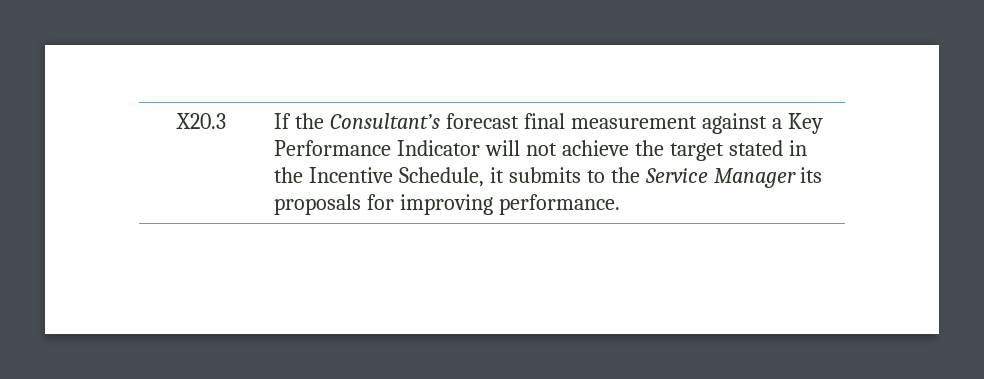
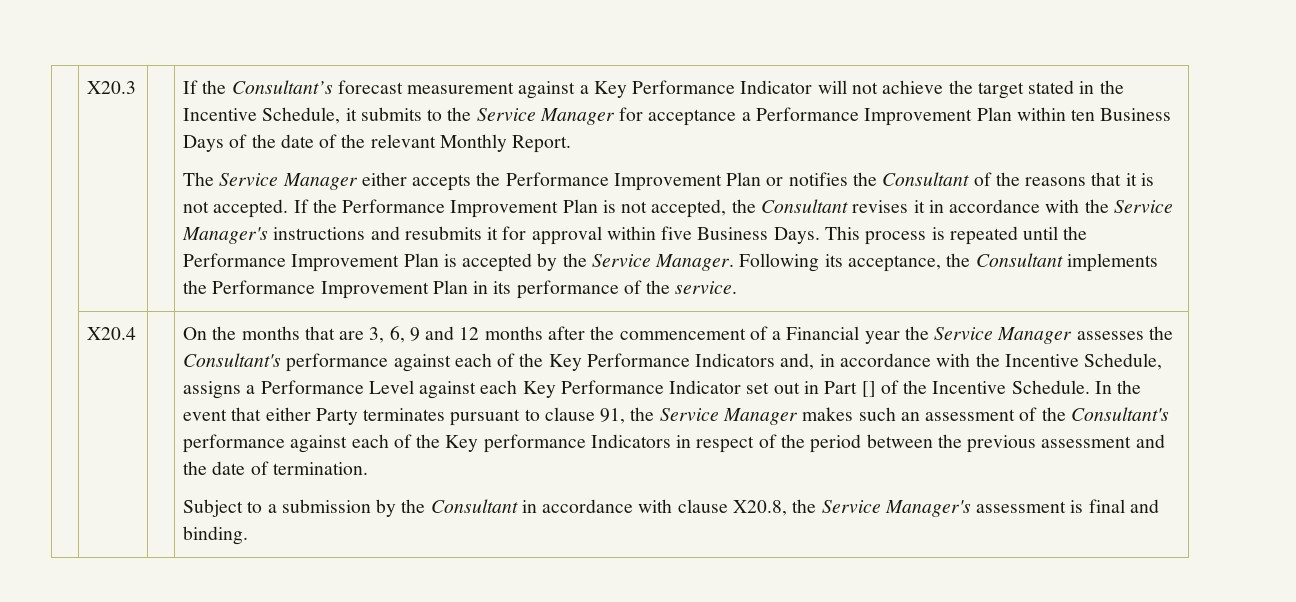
[523,113,565,129] final -> (403, 87) none
[800,167,823,183] [274,194,620,215] its proposals for improving performance. -> [619,107,1172,126] [183,134,572,153] [183,172,1154,191] [183,199,1173,218] [182,226,1088,245] [183,253,1158,272] [183,280,738,299] [87,327,137,340] [183,326,1173,344] [183,353,1163,372] [183,380,1142,399] [183,407,1169,426] [183,434,1165,453] [183,461,368,475] [183,499,1159,517] [183,526,249,545] for acceptance a Performance Improvement Plan within ten Business Days of the date of the relevant Monthly Report. // The Service Manager either accepts the Performance Improvement Plan or notifies the Consultant of the reasons that it is not accepted. If the Performance Improvement Plan is not accepted, the Consultant revises it in accordance with the Service Manager's instructions and resubmits it for approval within five Business Days. This process is repeated until the Performance Improvement Plan is accepted by the Service Manager. Following its acceptance, the Consultant implements the Performance Improvement Plan in its performance of the service. // | X20.4 | | On the months that are 3, 6, 9 and 12 months after the commencement of a Financial year the Service Manager assesses the Consultant's performance against each of the Key Performance Indicators and, in accordance with the Incentive Schedule, assigns a Performance Level against each Key Performance Indicator set out in Part [] of the Incentive Schedule. In the event that either Party terminates pursuant to clause 91, the Service Manager makes such an assessment of the Consultant's performance against each of the Key performance Indicators in respect of the period between the previous assessment and the date of termination. // Subject to a submission by the Consultant in accordance with clause X20.8, the Service Manager's assessment is final and binding.

